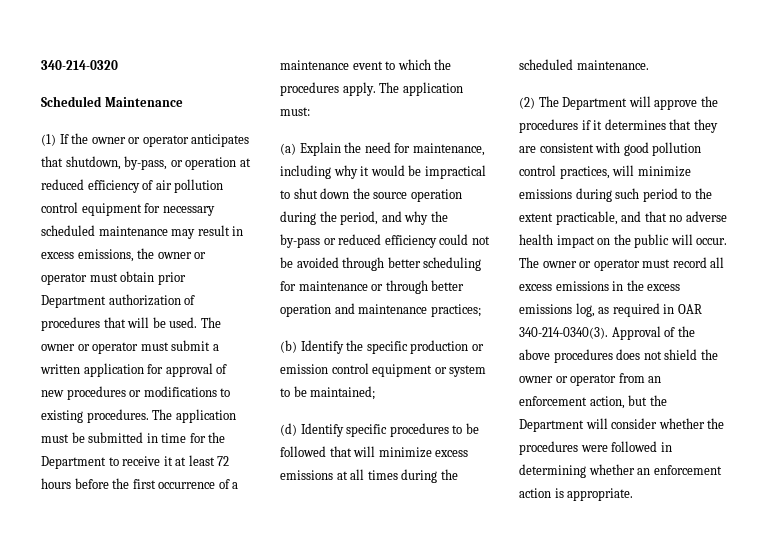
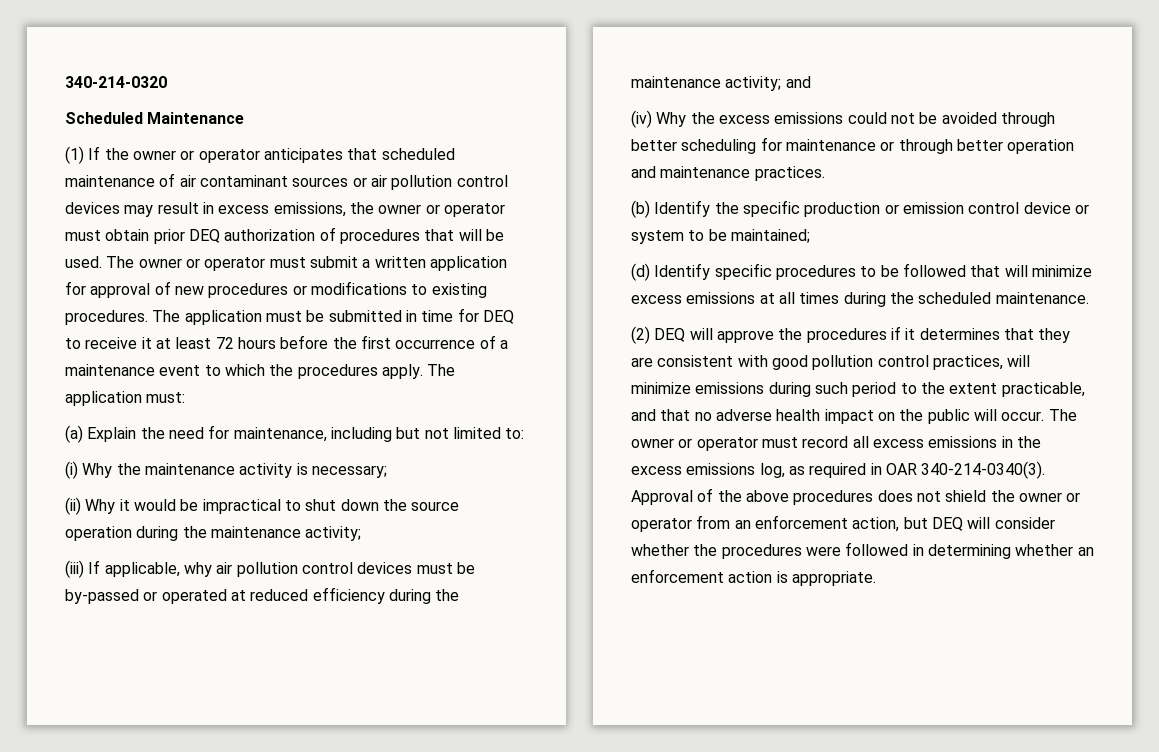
[65,156,251,170] [41,179,224,193] [41,202,215,216] [41,225,168,236] shutdown, by-pass, or operation at reduced efficiency of air pollution control equipment for necessary scheduled maintenance -> [381,148,455,160] [65,173,508,190] [65,202,120,214] scheduled maintenance of air contaminant sources or air pollution control devices
[41,295,106,308] Department -> [188,229,220,243] DEQ
[208,432,226,443] [41,456,106,469] the Department -> [482,310,514,324] DEQ
[333,165,358,179] why -> [396,427,525,439] [65,461,387,479] [65,497,116,515] but not limited to: // (i) Why the maintenance activity is necessary; // (ii) Why
[340,211,448,225] [280,234,437,248] period, and why the by-pass or reduced efficiency -> [210,526,362,541] [65,560,475,578] [65,587,460,604] [631,76,811,91] [631,110,844,128] maintenance activity; // (iii) If applicable, why air pollution control devices must be by-passed or operated at reduced efficiency during the maintenance activity; and // (iv) Why the excess emissions
[430,304,481,317] practices; -> [754,166,825,181] practices.
[372,364,433,377] equipment -> [1023,202,1071,214] device
[538,96,628,110] The Department -> [654,328,686,342] DEQ
[649,395,667,406] [519,419,584,432] the Department -> [931,517,963,531] DEQ

